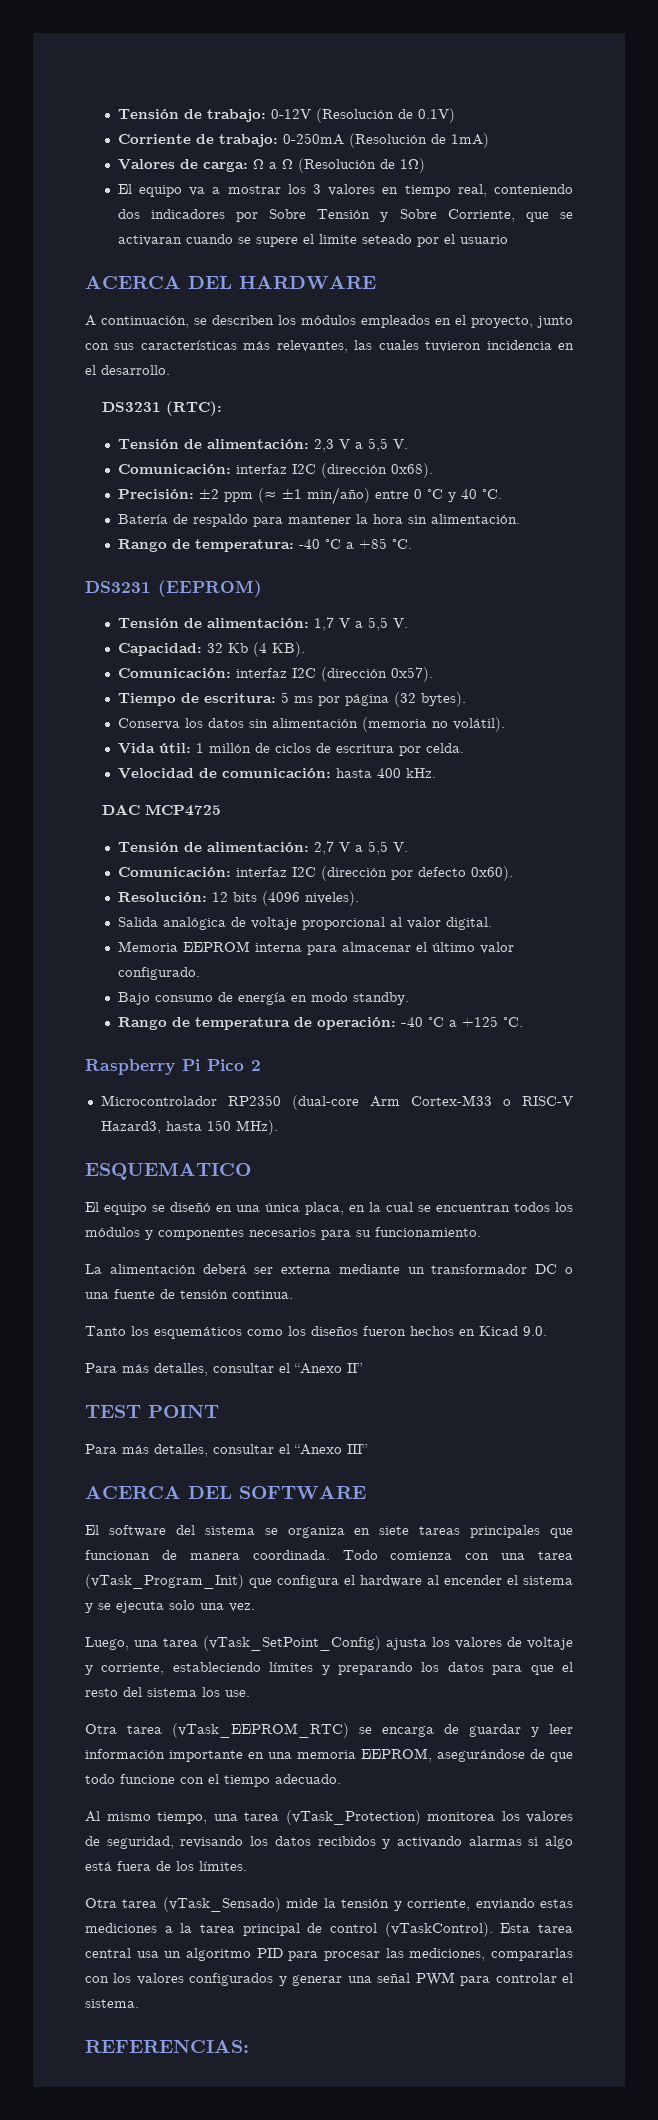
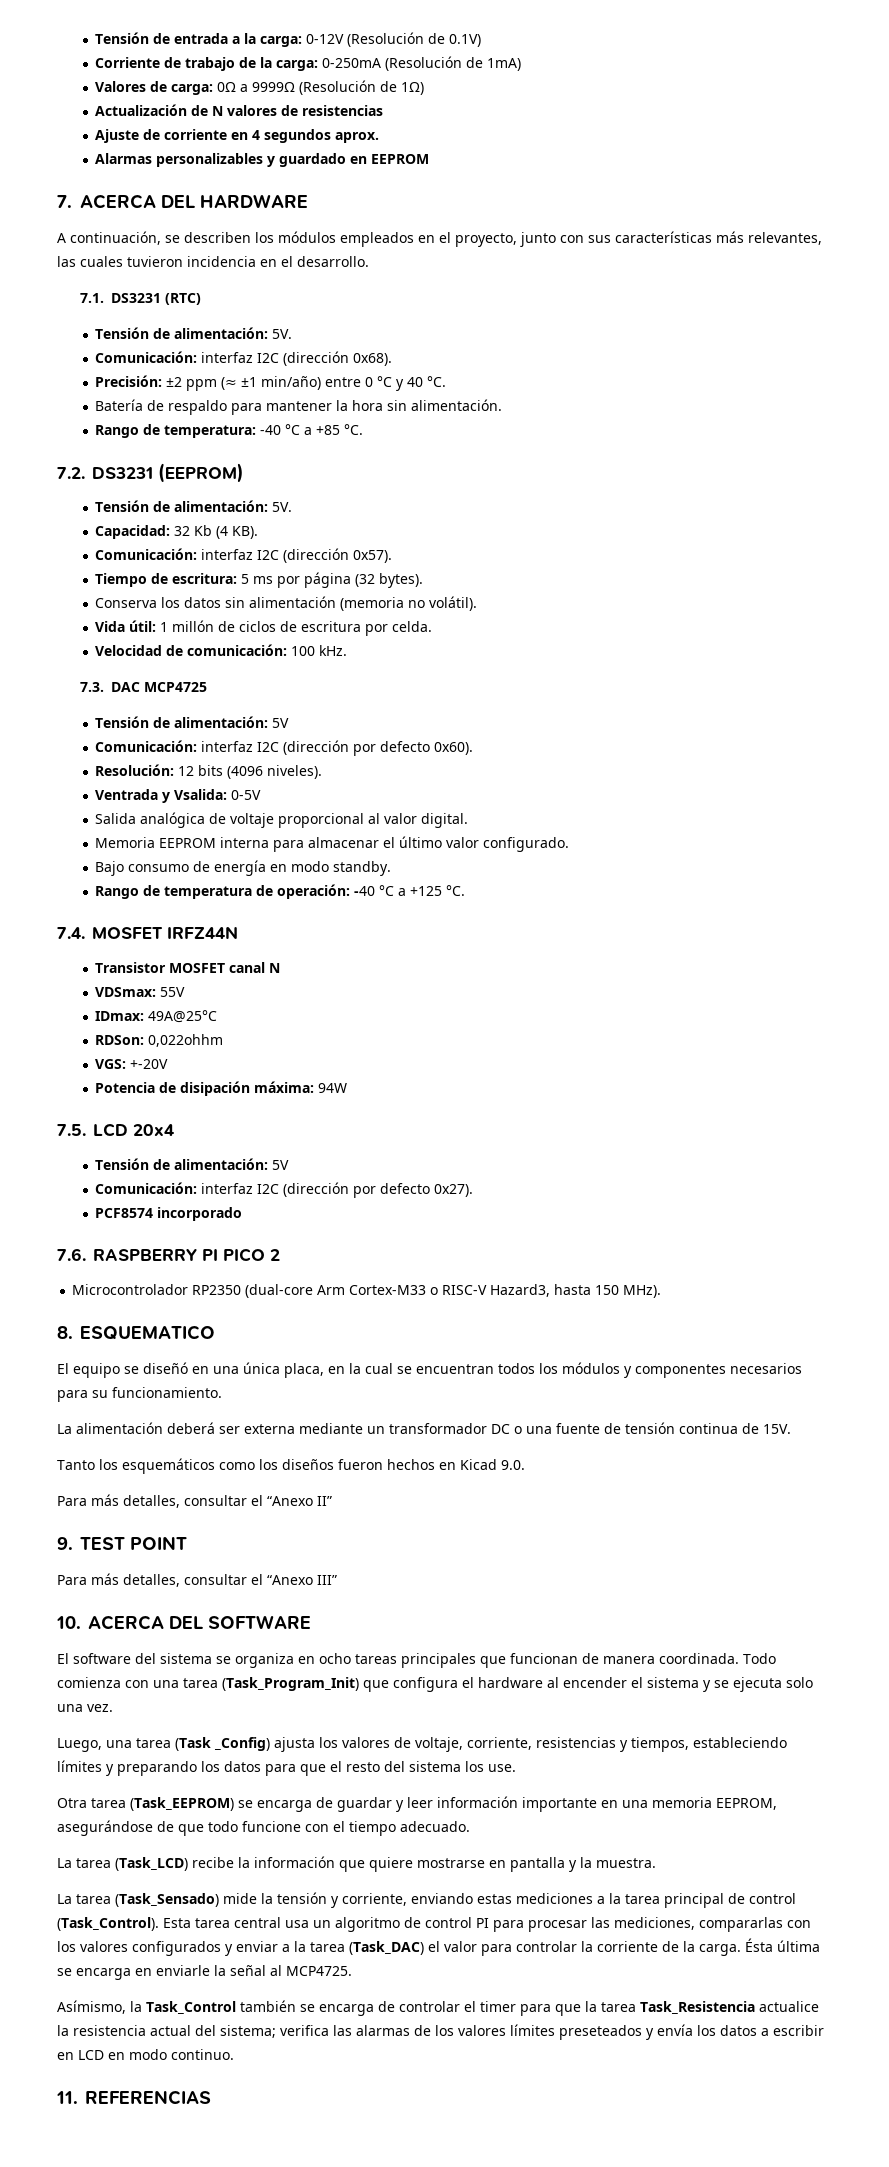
[117,109,266,122] Tensión de trabajo: -> [95,32,303,47] Tensión de entrada a la carga:
[218,134,278,147] trabajo: -> [185,57,319,71] trabajo de la carga:
[252,159,293,169] Ω a Ω -> [217,82,296,92] 0Ω a 9999Ω
[117,184,573,197] [117,209,573,222] [117,234,508,247] El equipo va a mostrar los 3 valores en tiempo real, conteniendo dos indicadores por Sobre Tensión y Sobre Corriente, que se activaran cuando se supere el limite seteado por el usuario // -> [95,104,384,116] [95,129,380,143] [95,153,430,167] [57,195,72,208] Actualización de N valores de resistencias // Ajuste de corriente en 4 segundos aprox. // Alarmas personalizables y guardado en EEPROM // 7.
[101,401,222,416] [117,438,408,452] DS3231 (RTC): // Tensión de alimentación: 2,3 V a 5,5 V. -> [79,293,201,305] [95,327,293,339] 7.1. DS3231 (RTC) // Tensión de alimentación: 5V.
(412, 544) none -> [57,467,85,479] 7.2.
[313,617,408,631] 1,7 V a 5,5 V. -> [272,502,293,512] 5V.
[335,768,401,778] hasta 400 -> [291,646,316,656] 100
(436, 773) none -> [79,682,104,692] 7.3.
[313,841,408,855] 2,7 V a 5,5 V. -> [272,718,290,728] 5V
(359, 898) none -> [95,789,262,803] // Ventrada y Vsalida: 0-5V
[85,1059,244,1075] Raspberry Pi Pico -> [57,926,238,939] [95,962,281,973] [95,987,186,997] [95,1010,218,1023] [95,1034,224,1047] [95,1059,169,1069] [95,1081,348,1096] [57,1123,174,1137] [95,1158,290,1170] [95,1182,474,1198] [95,1207,243,1221] [57,1248,265,1262] 7.4. MOSFET IRFZ44N // Transistor MOSFET canal N // VDSmax: 55V // IDmax: 49A@25°C // RDSon: 0,022ohhm // VGS: +-20V // Potencia de disipación máxima: 94W // 7.5. LCD 20x4 // Tensión de alimentación: 5V // Comunicación: interfaz I2C (dirección por defecto 0x27). // PCF8574 incorporado // 7.6. RASPBERRY PI PICO
(278, 1127) none -> [57,1326,73,1339] 8.
[232,1290,293,1299] continua. -> [679,1423,791,1434] continua de 15V.
(363, 1368) none -> [57,1537,73,1550] 9.
(368, 1449) none -> [56,1616,81,1629] 10.
[379,1526,410,1535] siete -> [319,1653,351,1664] ocho
[85,1574,244,1589] (vTask_Program_Init) -> [222,1677,359,1691] (Task_Program_Init)
[203,1636,381,1651] (vTask_SetPoint_Config) -> [175,1737,270,1751] (Task _Config)
[527,1637,573,1650] [85,1663,165,1675] voltaje y corriente, -> [415,1737,689,1752] voltaje, corriente, resistencias y tiempos,
[172,1723,349,1738] (vTask_EEPROM_RTC) -> [130,1797,234,1811] (Task_EEPROM)
[85,1810,573,1825] [85,1836,573,1849] [85,1861,247,1871] [85,1897,281,1912] Al mismo tiempo, una tarea (vTask_Protection) monitorea los valores de seguridad, revisando los datos recibidos y activando alarmas si algo está fuera de los límites. // Otra tarea (vTask_Sensado) -> [57,1856,656,1872] [57,1893,219,1907] La tarea (Task_LCD) recibe la información que quiere mostrarse en pantalla y la muestra. // La tarea (Task_Sensado)
[384,1922,493,1937] (vTaskControl). -> [57,1917,159,1931] (Task_Control).
[256,1948,283,1958] PID -> [404,1917,489,1928] de control PI
[292,1972,573,1986] [85,1999,139,2008] [85,2040,249,2053] generar una señal PWM para controlar el sistema. // REFERENCIAS: -> [236,1938,820,1956] [57,1965,352,1980] [57,2000,819,2016] [57,2024,824,2040] [57,2049,234,2060] [56,2090,211,2105] enviar a la tarea (Task_DAC) el valor para controlar la corriente de la carga. Ésta última se encarga en enviarle la señal al MCP4725. // Asímismo, la Task_Control también se encarga de controlar el timer para que la tarea Task_Resistencia actualice la resistencia actual del sistema; verifica las alarmas de los valores límites preseteados y envía los datos a escribir en LCD en modo continuo. // 11. REFERENCIAS

